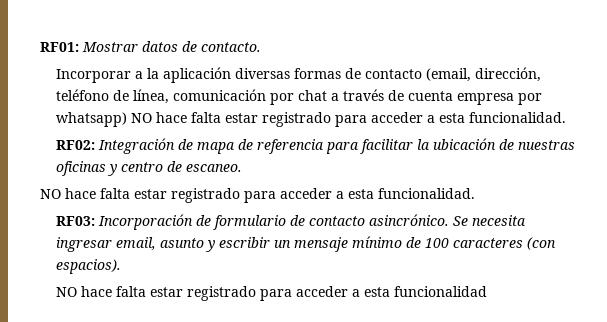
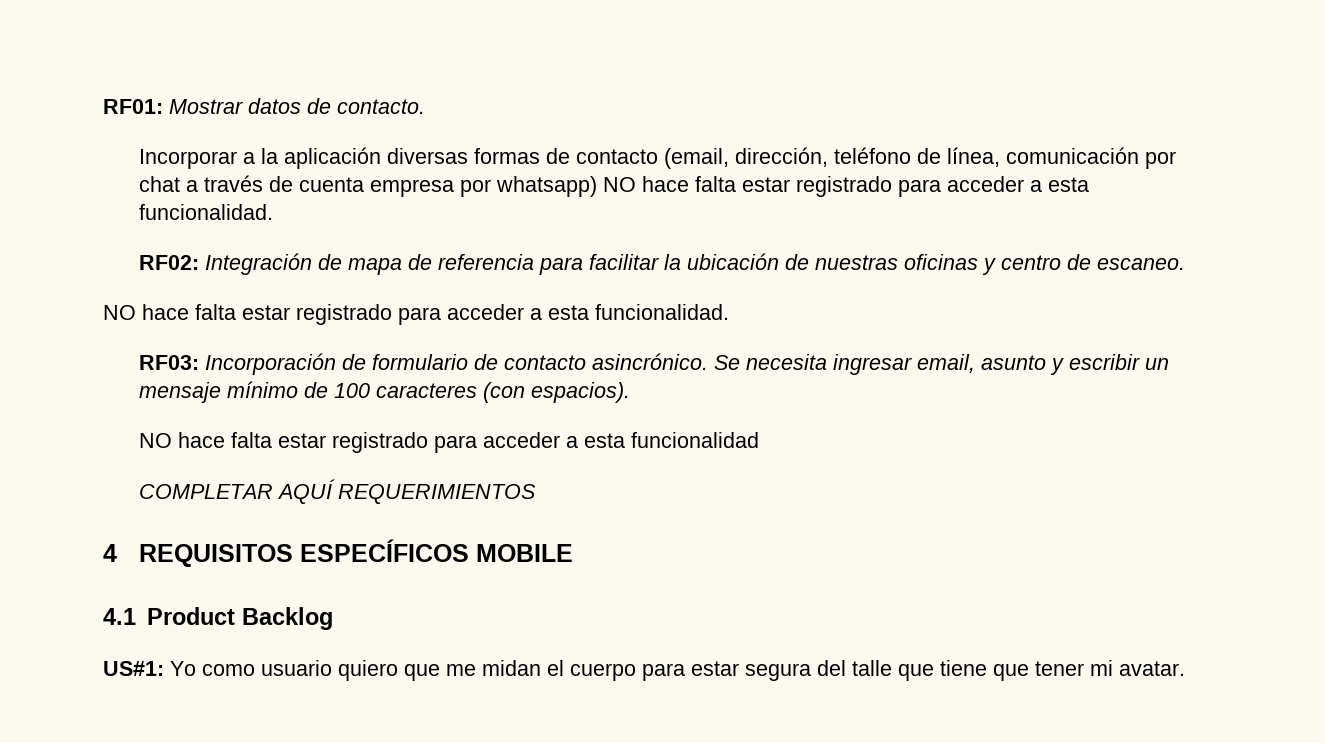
(487, 291) none -> [139,479,537,504] [103,539,574,567] [103,607,333,630] [103,660,1185,681] // COMPLETAR AQUÍ REQUERIMIENTOS // 4 REQUISITOS ESPECÍFICOS MOBILE // 4.1 Product Backlog // US#1: Yo como usuario quiero que me midan el cuerpo para estar segura del talle que tiene que tener mi avatar.

